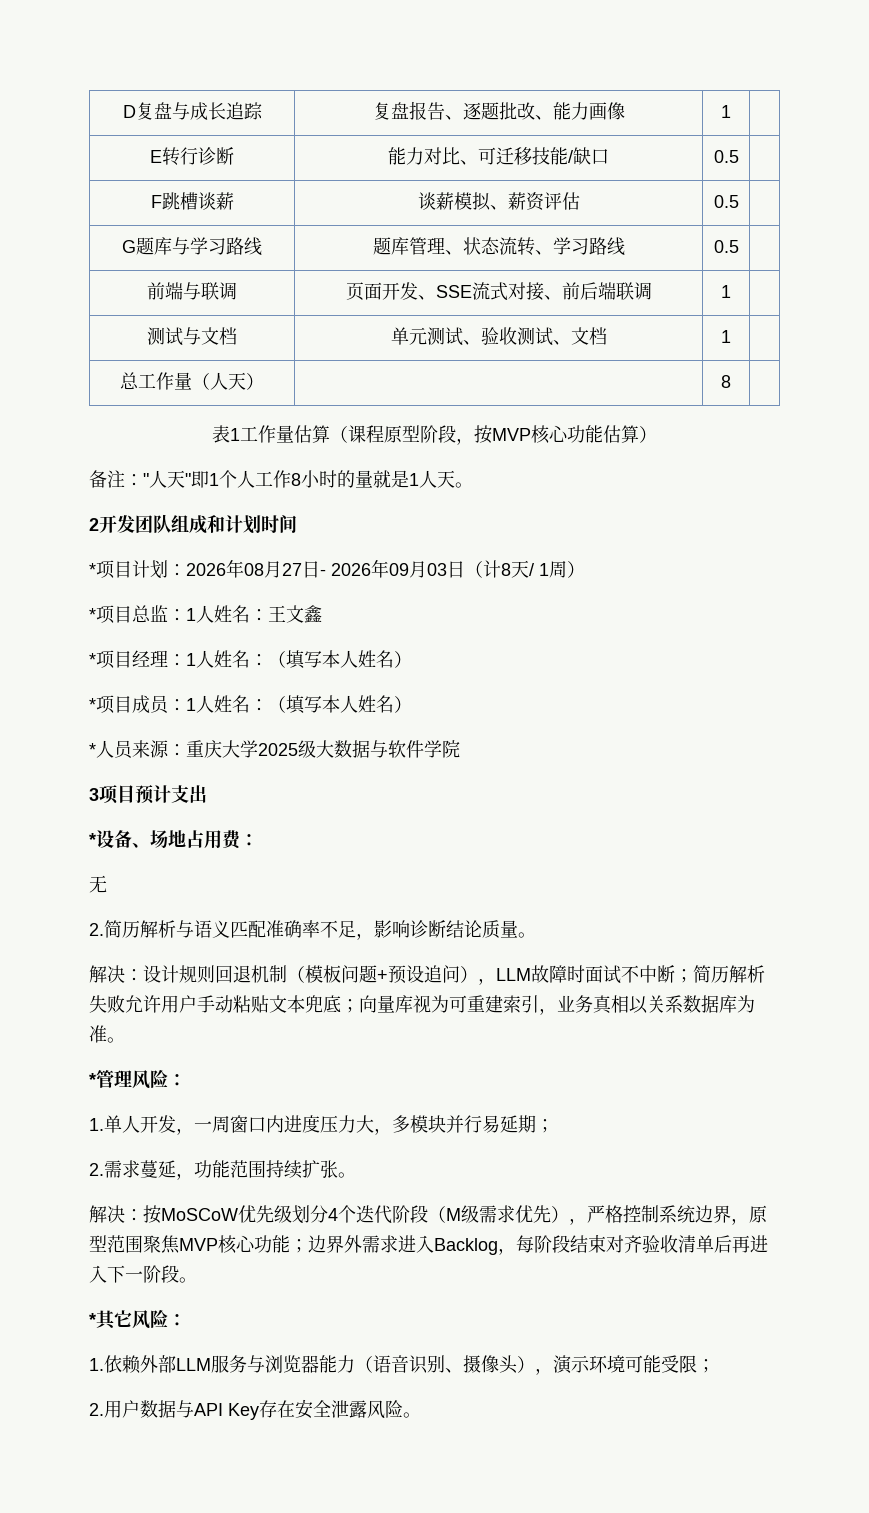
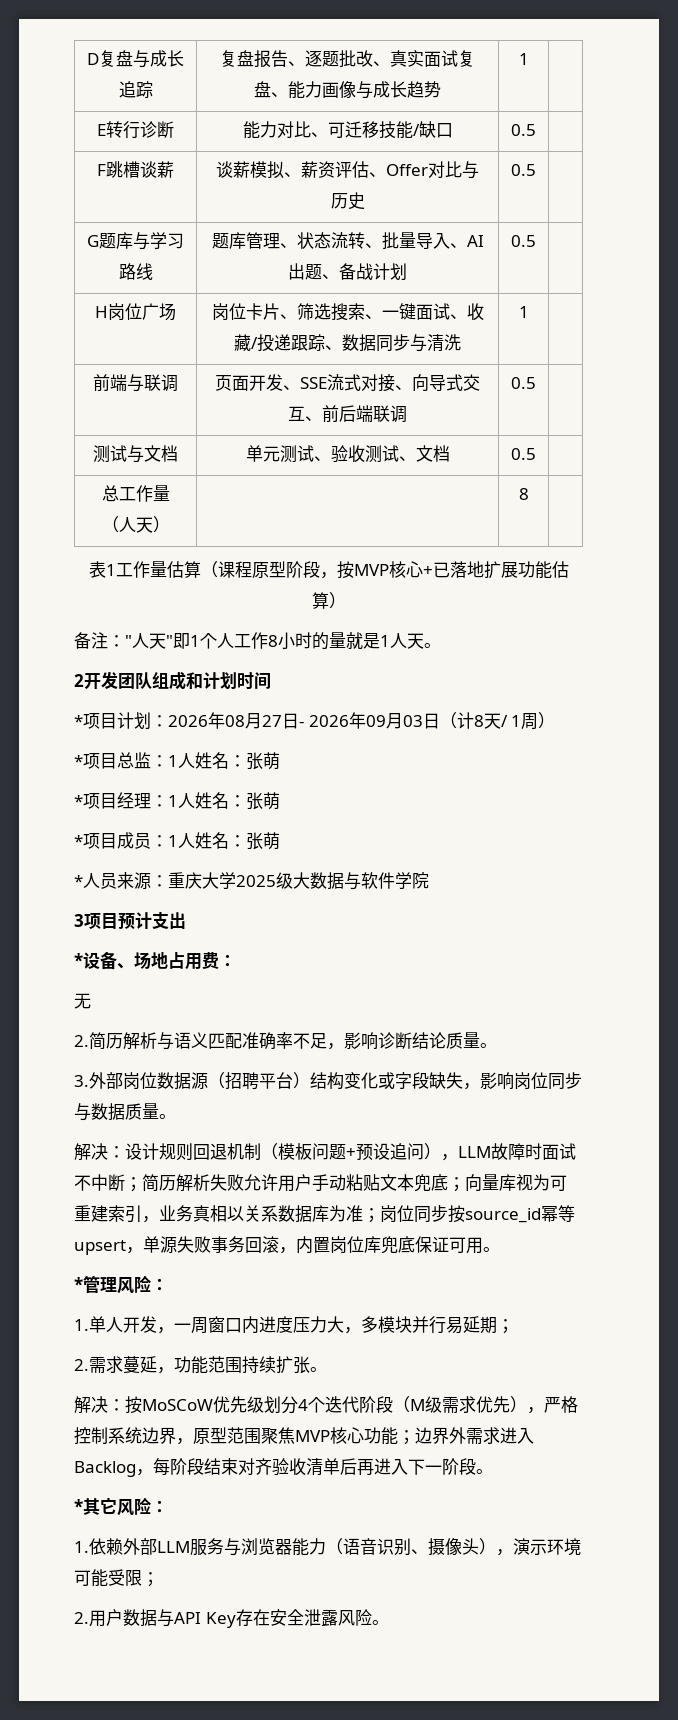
(553, 117) none -> [390,50,476,67] [254,81,288,98] 真实面试复盘、
(625, 111) none -> [356,81,442,99] 与成长趋势
(580, 201) none -> [369,161,480,179] [330,192,365,210] 、Offer对比与历史
[552,237,625,256] [713,240,739,253] 学习路线 | 0.5 -> [381,232,484,250] [288,263,408,281] [511,235,536,247] [95,303,176,321] [211,303,484,321] [234,334,462,352] [518,306,529,318] 批量导入、AI出题、备战计划 | 0.5 | // H岗位广场 | 岗位卡片、筛选搜索、一键面试、收藏/投递跟踪、数据同步与清洗 | 1
(562, 297) none -> [412,374,481,391] [288,406,322,421] 向导式交互、
[721,285,731,298] 1 -> [511,377,536,389] 0.5
[721,330,731,343] 1 -> [511,448,536,460] 0.5
(568, 433) none -> [422,561,518,579] +已落地扩展
[268,605,322,623] 王文鑫 -> [246,752,280,770] 张萌
[268,650,412,669] （填写本人姓名） -> [246,792,280,810] 张萌
[268,695,412,714] （填写本人姓名） -> [246,832,280,850] 张萌
(536, 935) none -> [74,1072,582,1090] [74,1103,176,1121] // 3.外部岗位数据源（招聘平台）结构变化或字段缺失，影响岗位同步与数据质量。
(107, 1034) none -> [363,1205,575,1223] [74,1236,483,1255] ；岗位同步按source_id幂等upsert，单源失败事务回滚，内置岗位库兜底保证可用

